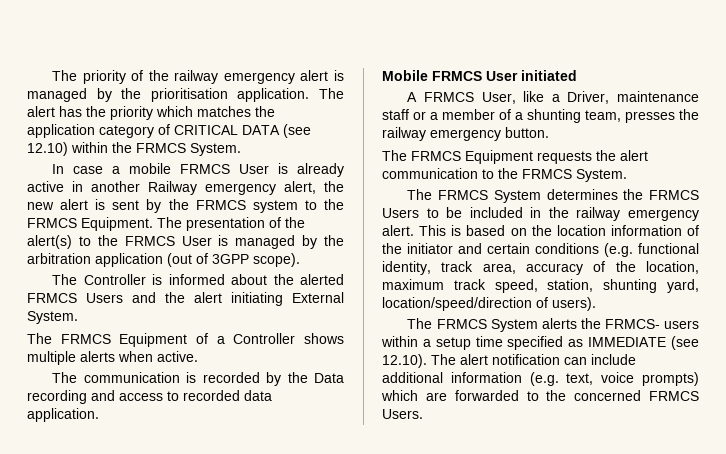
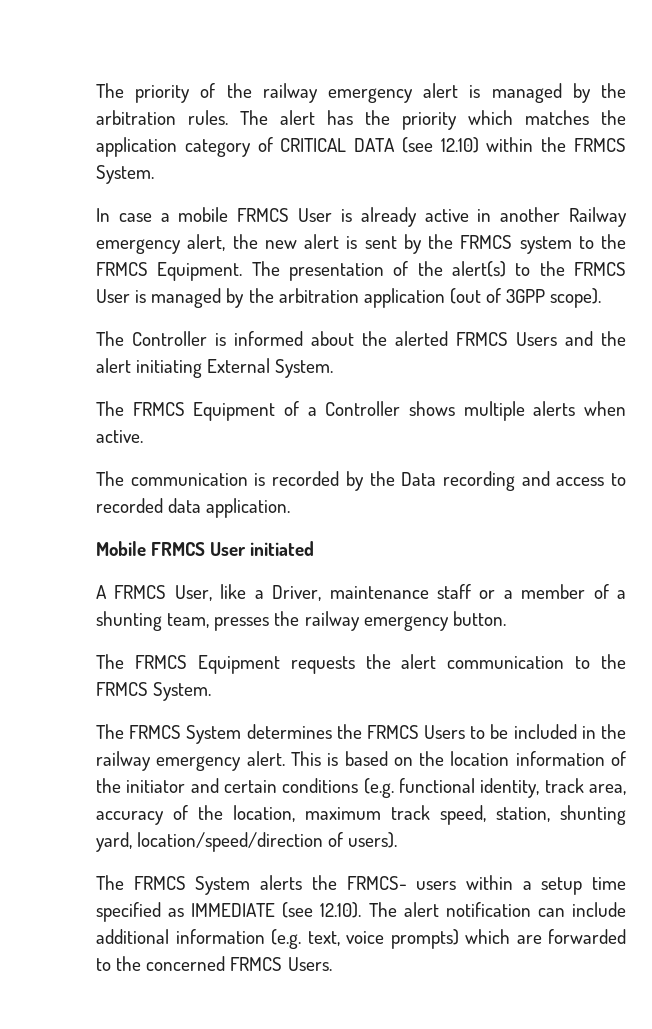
[150,88,310,102] prioritisation application. -> [96,110,228,125] arbitration rules.

